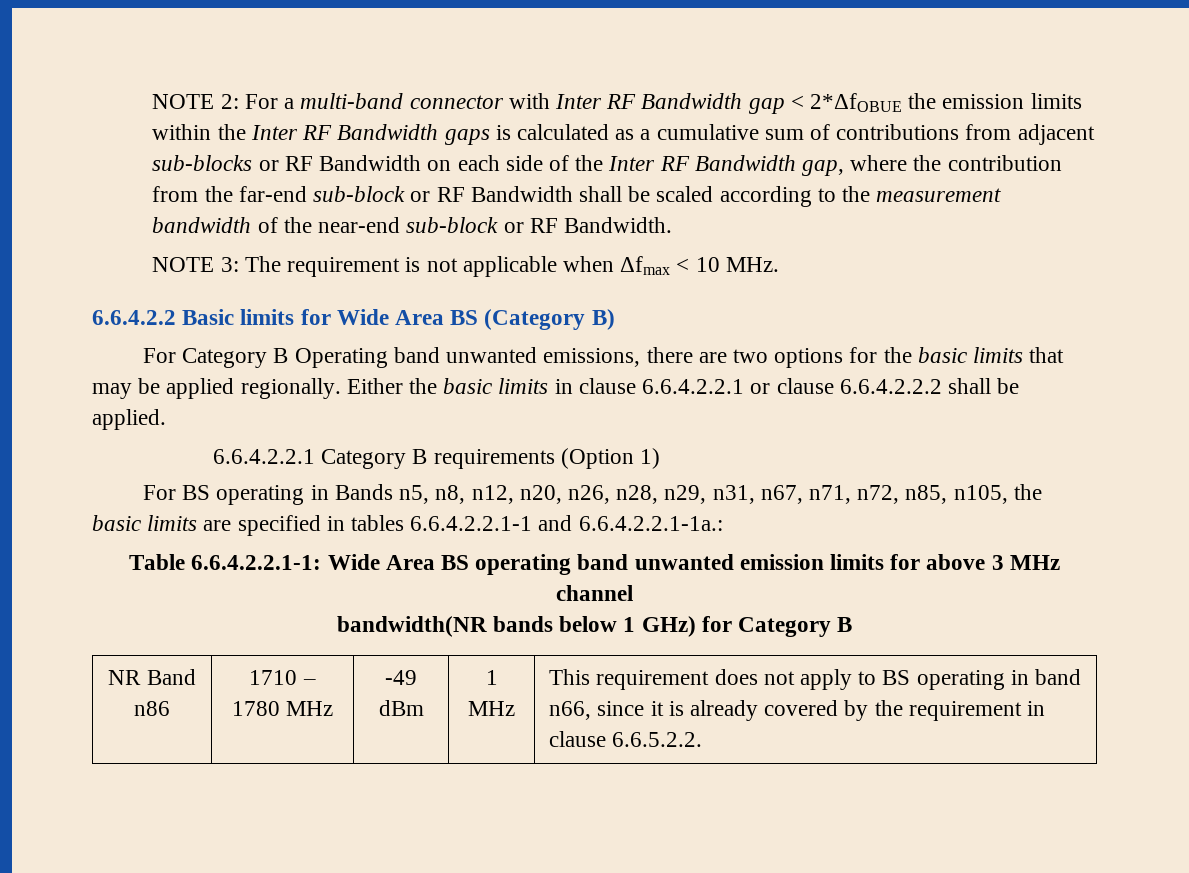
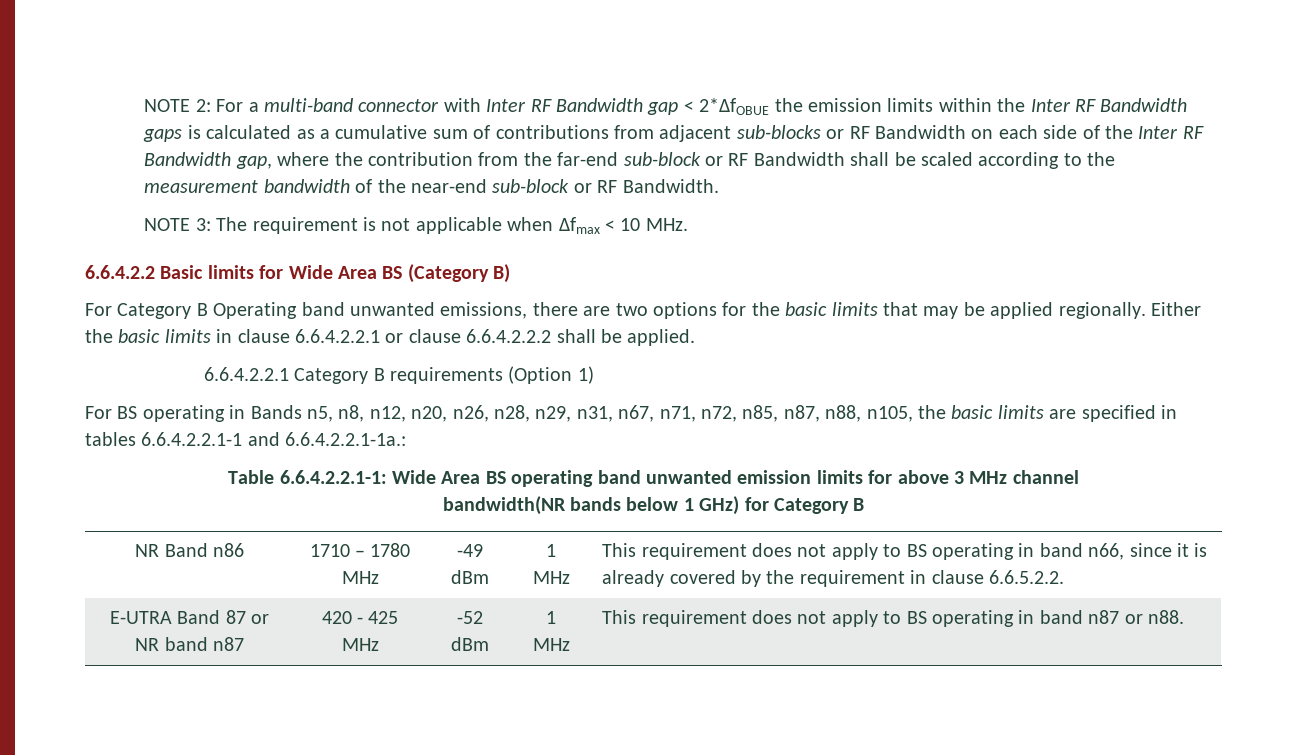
(948, 494) none -> [783,405,862,422] n87, n88,
(703, 739) none -> [109,610,270,624] [135,637,244,651] [321,611,399,624] [341,638,379,651] [457,611,483,624] [451,637,489,651] [546,611,556,624] [532,638,570,651] [602,610,1184,627] // E-UTRA Band 87 or NR band n87 | 420 - 425 MHz | -52 dBm | 1 MHz | This requirement does not apply to BS operating in band n87 or n88.

